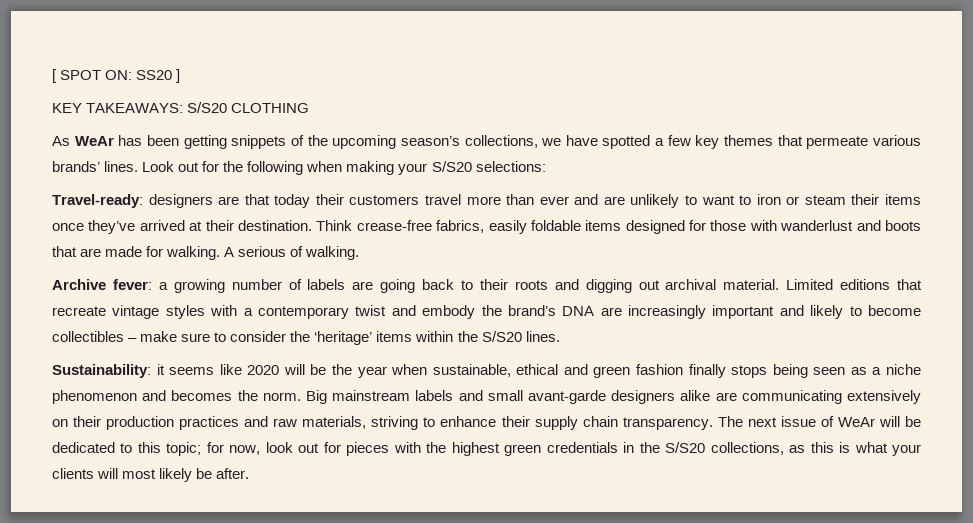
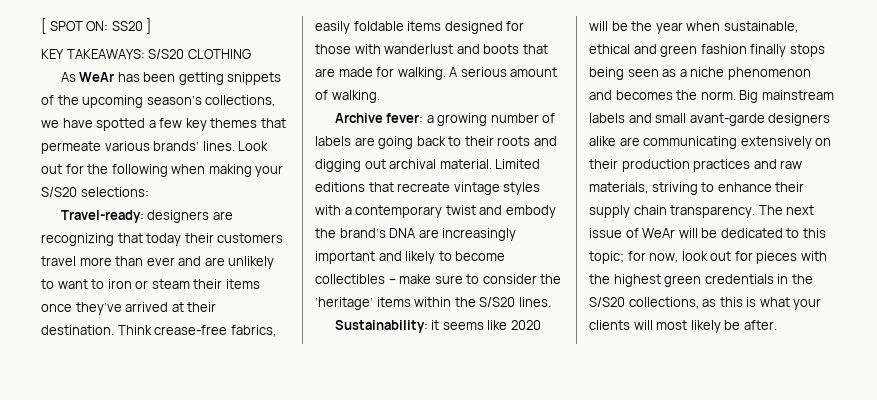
(240, 200) none -> [41,233,114,246] recognizing
(287, 251) none -> [510,67,558,77] amount

